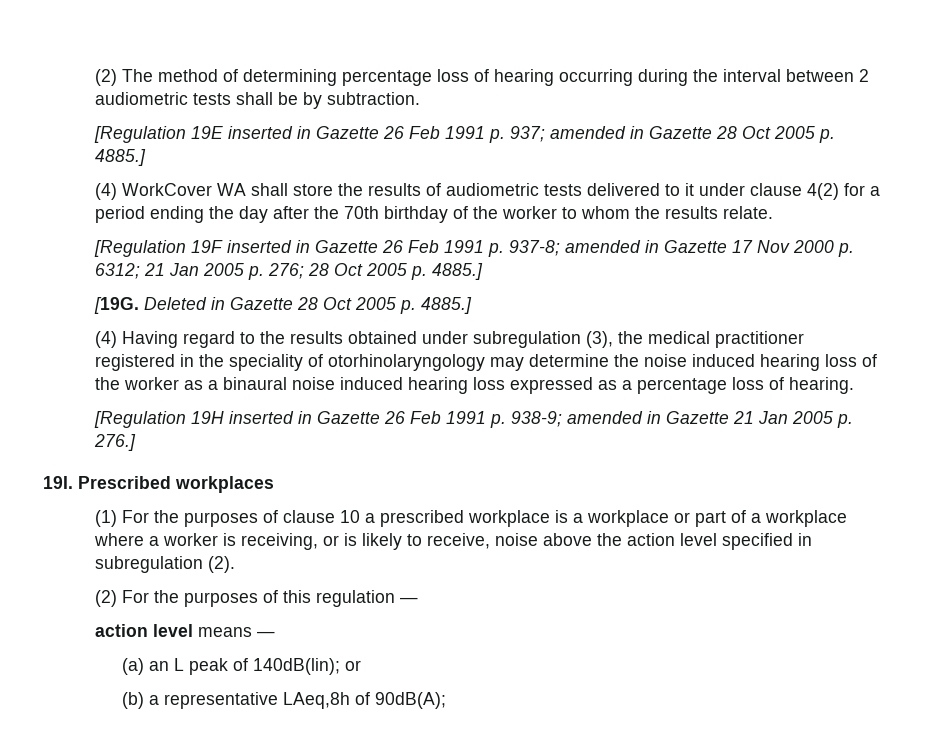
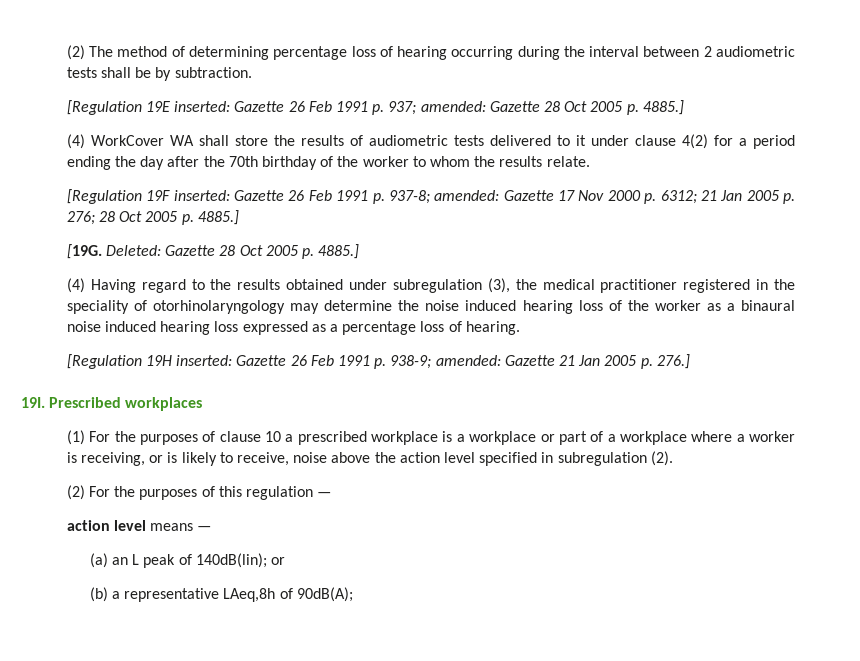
[228,126,312,139] inserted in -> [174,101,231,112] inserted:
[550,126,645,139] amended in -> [420,101,486,112] amended:
[227,240,311,253] inserted in -> [173,190,230,201] inserted:
[565,240,660,253] amended in -> [434,190,500,201] amended:
[144,297,226,310] Deleted in -> [106,245,162,256] Deleted:
[229,411,313,424] inserted in -> [176,355,233,366] inserted:
[567,411,662,424] amended in -> [435,355,501,366] amended:

